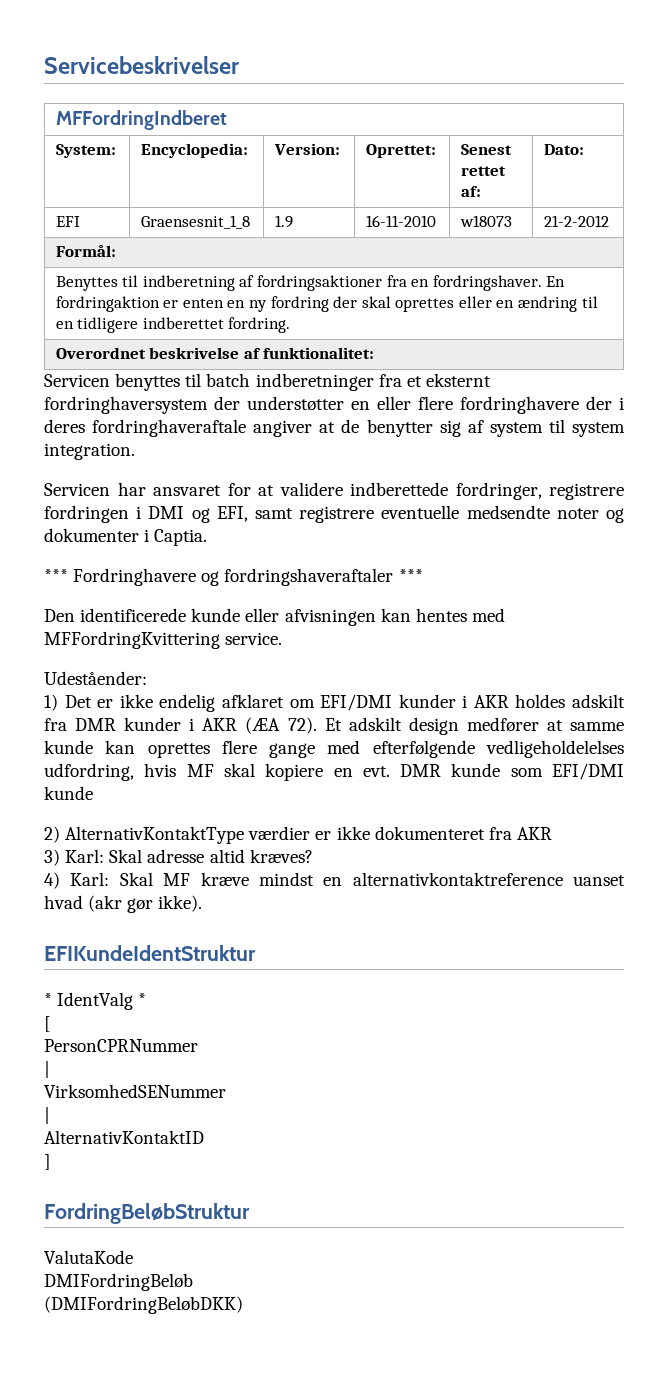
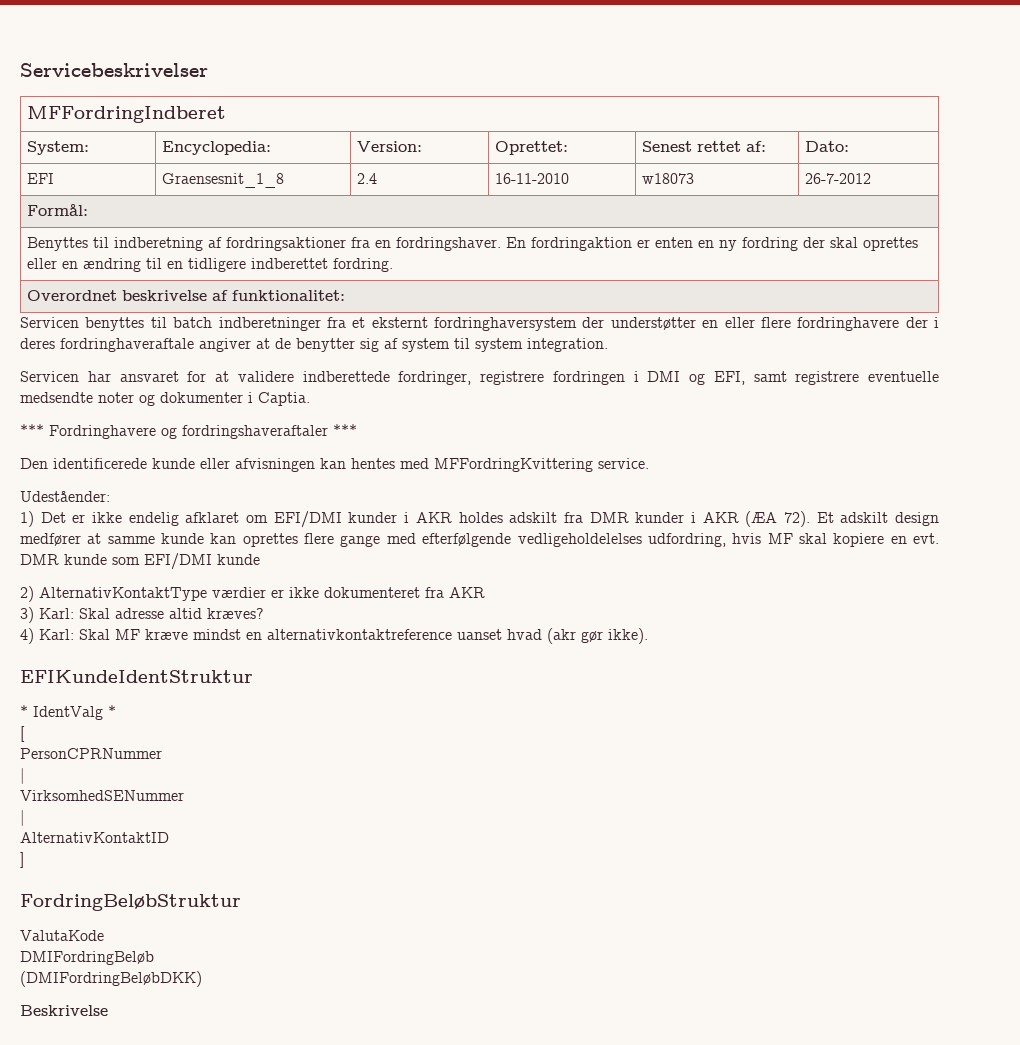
[274,215,293,228] 1.9 -> [357,173,378,184] 2.4
[543,215,609,227] 21-2-2012 -> [805,173,872,184] 26-7-2012
(243, 1305) none -> [20,1005,108,1016] // Beskrivelse

